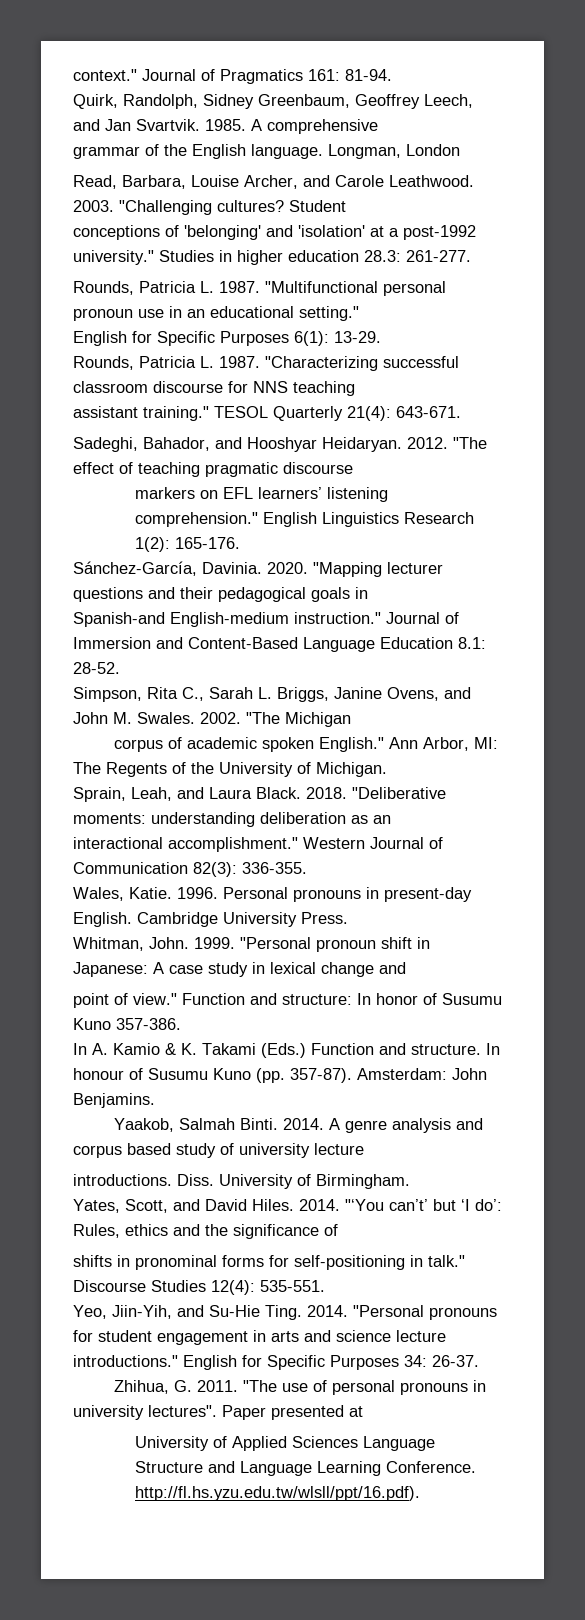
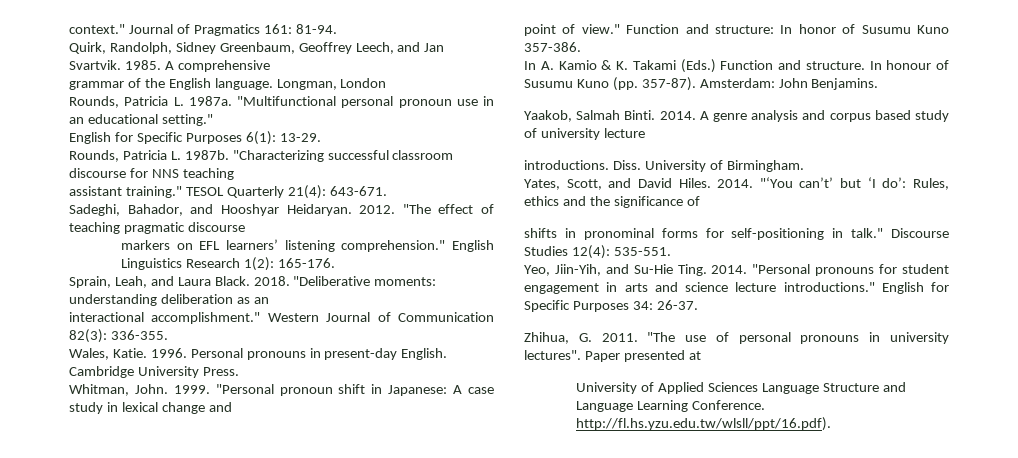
[73,175,474,189] [73,200,346,215] [73,225,476,240] [73,250,471,265] [73,281,260,295] // Read, Barbara, Louise Archer, and Carole Leathwood. 2003. "Challenging cultures? Student // conceptions of 'belonging' and 'isolation' at a post-1992 university." Studies in higher education 28.3: 261-277. // Rounds, Patricia L. 1987. -> [69,96,232,108] // Rounds, Patricia L. 1987a.
[219,356,260,368] 1987. -> [184,150,229,160] 1987b.
[73,561,443,577] [73,587,368,602] [73,612,459,627] [73,637,486,652] [73,662,120,674] [73,687,471,702] [73,712,351,727] [114,737,499,752] [73,762,387,777] // Sánchez-García, Davinia. 2020. "Mapping lecturer questions and their pedagogical goals in // Spanish-and English-medium instruction." Journal of Immersion and Content-Based Language Education 8.1: 28-52. // Simpson, Rita C., Sarah L. Briggs, Janine Ovens, and John M. Swales. 2002. "The Michigan // corpus of academic spoken English." Ann Arbor, MI: The Regents of the University of Michigan. -> (335, 263) none

